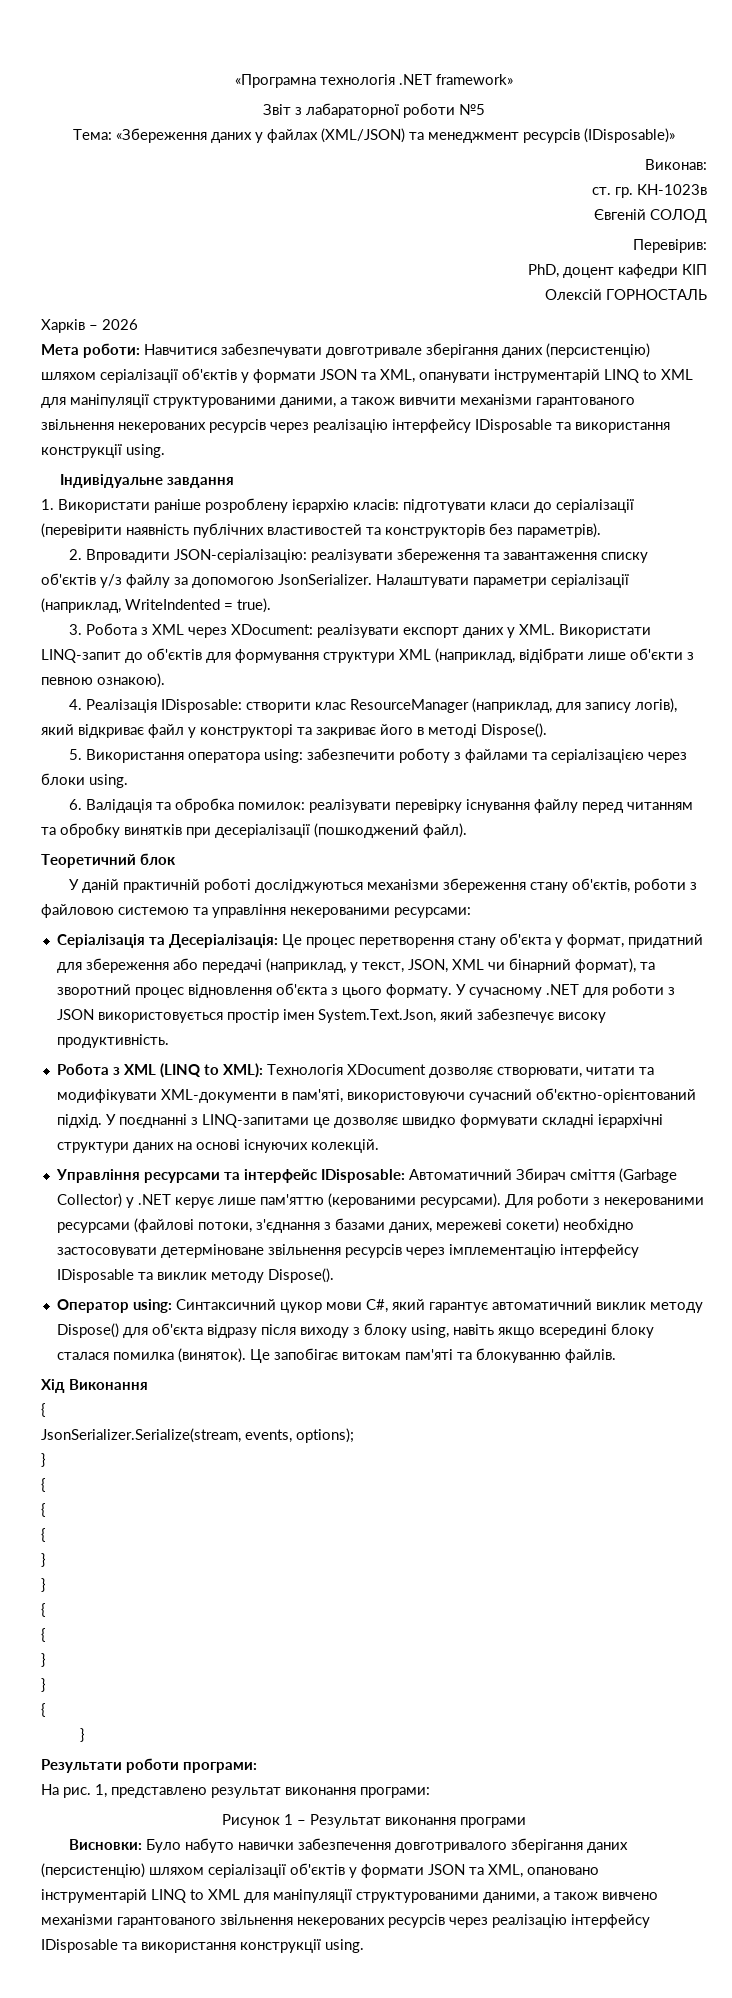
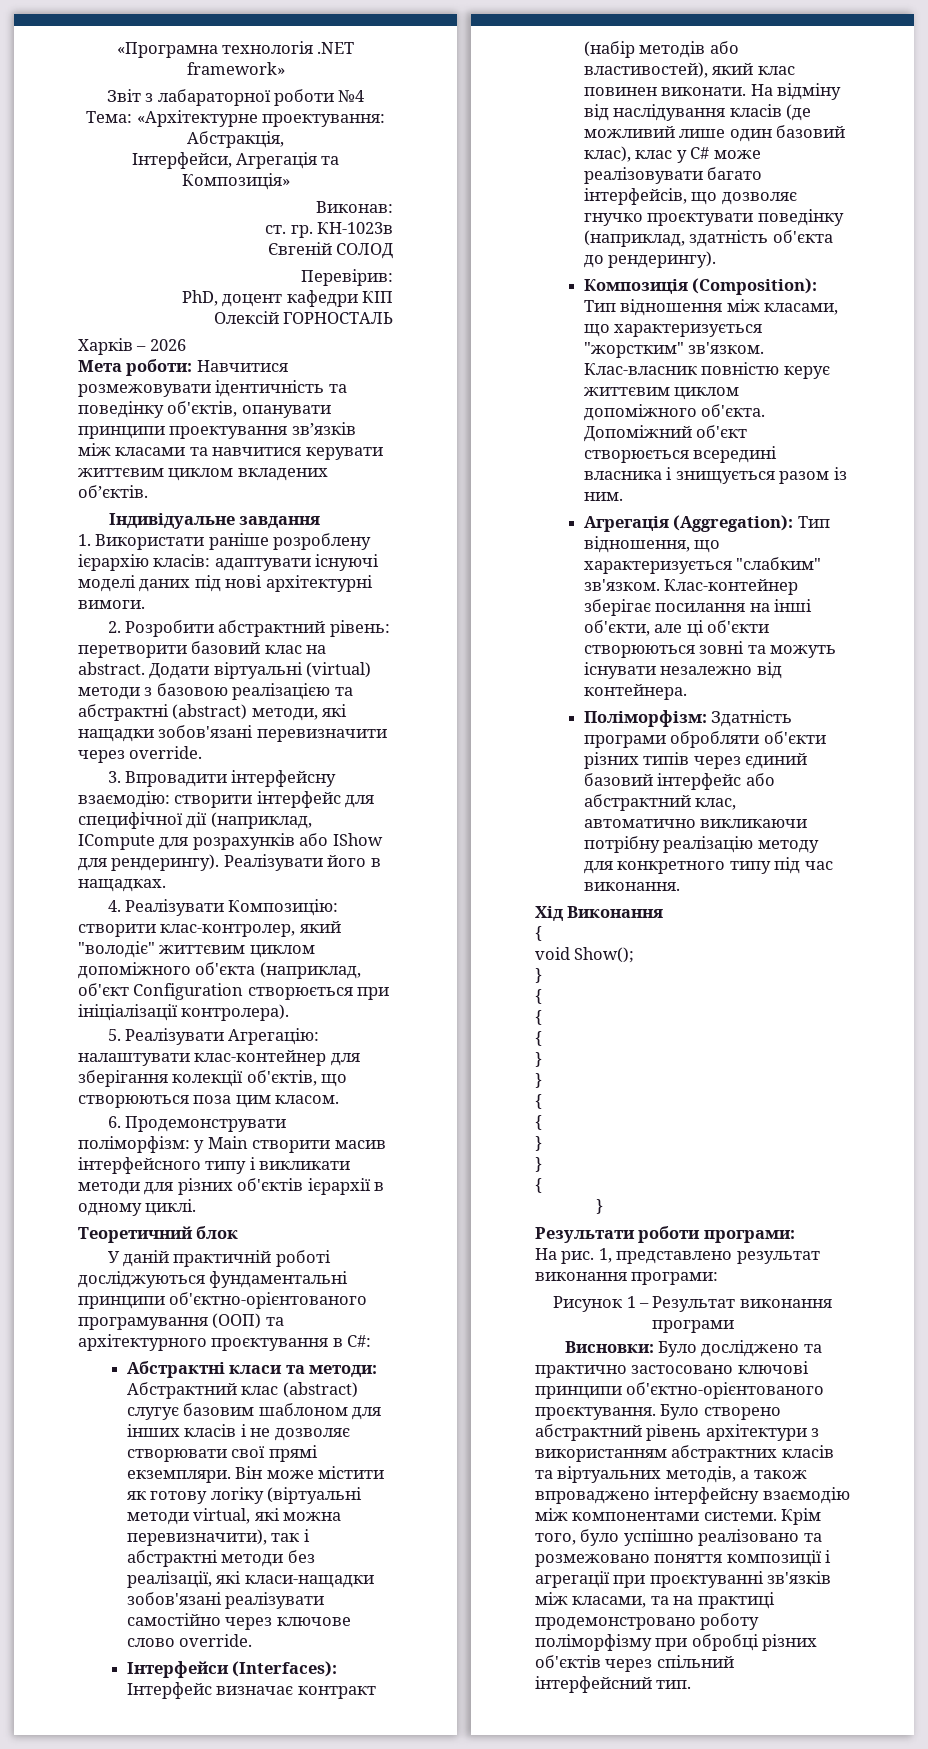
[459,104,485,115] №5 -> [338,90,365,102] №4
[116,128,675,143] «Збереження даних у файлах (XML/JSON) та менеджмент ресурсів (IDisposable)» -> [136,110,385,127] [187,131,284,148] [131,152,340,169] [181,173,290,190] «Архітектурне проектування: Абстракція, // Інтерфейси, Агрегація та Композиція»
[221,343,650,358] [41,368,693,383] [41,394,635,408] [41,419,670,433] [41,444,165,458] забезпечувати довготривале зберігання даних (персистенцію) шляхом серіалізації об'єктів у формати JSON та XML, опанувати інструментарій LINQ to XML для маніпуляції структурованими даними, а також вивчити механізми гарантованого звільнення некерованих ресурсів через реалізацію інтерфейсу IDisposable та використання конструкції using. -> [78,380,347,397] [78,401,331,418] [78,422,356,439] [78,443,383,460] [78,468,328,481] [78,485,148,498] розмежовувати ідентичність та поведінку об'єктів, опанувати принципи проектування зв’язків між класами та навчитися керувати життєвим циклом вкладених об’єктів.
[403,499,634,513] [41,523,601,538] [69,548,649,563] [41,573,629,588] [41,598,271,613] [69,623,652,638] [41,648,694,663] [41,673,165,688] [69,698,678,713] [41,723,547,738] [69,748,688,763] [41,773,128,788] [69,798,694,813] [41,823,467,838] підготувати класи до серіалізації (перевірити наявність публічних властивостей та конструкторів без параметрів). // 2. Впровадити JSON-серіалізацію: реалізувати збереження та завантаження списку об'єктів у/з файлу за допомогою JsonSerializer. Налаштувати параметри серіалізації (наприклад, WriteIndented = true). // 3. Робота з XML через XDocument: реалізувати експорт даних у XML. Використати LINQ-запит до об'єктів для формування структури XML (наприклад, відібрати лише об'єкти з певною ознакою). // 4. Реалізація IDisposable: створити клас ResourceManager (наприклад, для запису логів), який відкриває файл у конструкторі та закриває його в методі Dispose(). // 5. Використання оператора using: забезпечити роботу з файлами та серіалізацією через блоки using. // 6. Валідація та обробка помилок: реалізувати перевірку існування файлу перед читанням та обробку винятків при десеріалізації (пошкоджений файл). -> [214,554,380,571] [78,575,373,592] [78,600,145,609] [107,620,390,637] [78,641,327,658] [78,662,372,679] [78,683,353,700] [78,704,348,721] [78,725,387,742] [78,746,203,763] [107,770,337,787] [78,791,375,808] [78,812,312,829] [78,833,383,850] [78,854,381,871] [78,879,166,892] [107,899,339,916] [78,921,341,937] [78,941,315,958] [78,962,361,979] [78,983,390,1000] [78,1004,290,1021] [107,1028,320,1045] [78,1050,360,1066] [78,1070,348,1087] [78,1095,340,1108] [107,1116,286,1132] [78,1136,386,1153] [78,1157,351,1174] [78,1178,385,1195] [78,1199,197,1216] адаптувати існуючі моделі даних під нові архітектурні вимоги. // 2. Розробити абстрактний рівень: перетворити базовий клас на abstract. Додати віртуальні (virtual) методи з базовою реалізацією та абстрактні (abstract) методи, які нащадки зобов'язані перевизначити через override. // 3. Впровадити інтерфейсну взаємодію: створити інтерфейс для специфічної дії (наприклад, ICompute для розрахунків або IShow для рендерингу). Реалізувати його в нащадках. // 4. Реалізувати Композицію: створити клас-контролер, який "володіє" життєвим циклом допоміжного об'єкта (наприклад, об'єкт Configuration створюється при ініціалізації контролера). // 5. Реалізувати Агрегацію: налаштувати клас-контейнер для зберігання колекції об'єктів, що створюються поза цим класом. // 6. Продемонструвати поліморфізм: у Main створити масив інтерфейсного типу і викликати методи для різних об'єктів ієрархії в одному циклі.
[367,878,698,893] [41,904,471,918] [56,933,703,948] [56,958,655,973] [56,983,675,998] [56,1008,606,1023] [56,1034,169,1048] [56,1063,654,1078] [56,1088,696,1103] [56,1114,663,1128] [56,1139,379,1153] [55,1168,677,1183] [56,1193,704,1208] [56,1218,634,1233] [56,1244,639,1258] [56,1268,334,1283] [56,1299,703,1313] [56,1323,654,1338] [56,1348,616,1363] механізми збереження стану об'єктів, роботи з файловою системою та управління некерованими ресурсами: // Серіалізація та Десеріалізація: Це процес перетворення стану об'єкта у формат, придатний для збереження або передачі (наприклад, у текст, JSON, XML чи бінарний формат), та зворотний процес відновлення об'єкта з цього формату. У сучасному .NET для роботи з JSON використовується простір імен System.Text.Json, який забезпечує високу продуктивність. // Робота з XML (LINQ to XML): Технологія XDocument дозволяє створювати, читати та модифікувати XML-документи в пам'яті, використовуючи сучасний об'єктно-орієнтований підхід. У поєднанні з LINQ-запитами це дозволяє швидко формувати складні ієрархічні структури даних на основі існуючих колекцій. // Управління ресурсами та інтерфейс IDisposable: Автоматичний Збирач сміття (Garbage Collector) у .NET керує лише пам'яттю (керованими ресурсами). Для роботи з некерованими ресурсами (файлові потоки, з'єднання з базами даних, мережеві сокети) необхідно застосовувати детерміноване звільнення ресурсів через імплементацію інтерфейсу IDisposable та виклик методу Dispose(). // Оператор using: Синтаксичний цукор мови C#, який гарантує автоматичний виклик методу Dispose() для об'єкта відразу після виходу з блоку using, навіть якщо всередині блоку сталася помилка (виняток). Це запобігає витокам пам'яті та блокуванню файлів. -> [209,1271,349,1288] [78,1292,368,1309] [78,1313,284,1330] [78,1334,372,1351] [126,1361,378,1378] [126,1382,358,1399] [126,1403,382,1420] [126,1424,350,1441] [126,1445,318,1462] [126,1466,385,1483] [126,1487,363,1504] [126,1508,342,1525] [126,1529,310,1546] [126,1550,315,1567] [126,1571,374,1588] [126,1592,325,1609] [126,1613,351,1630] [126,1634,253,1647] [126,1661,338,1678] [126,1682,376,1699] [583,41,739,58] [583,62,795,78] [583,83,842,100] [583,104,812,121] [583,125,846,142] [583,146,761,163] [583,167,763,184] [583,188,797,205] [583,209,844,226] [583,230,833,247] [583,251,717,268] [583,278,818,295] [583,299,839,316] [583,324,763,337] [583,342,765,358] [583,362,830,379] [583,387,740,400] [583,404,766,421] [583,425,748,442] [583,446,778,463] [583,467,847,484] [583,492,623,501] [583,515,830,532] [583,536,721,553] [583,557,822,574] [583,579,799,595] [583,599,813,616] [583,620,770,637] [583,641,837,658] [583,662,782,679] [583,684,687,700] [583,710,793,727] [583,731,826,748] [583,752,808,769] [583,773,775,790] [583,794,737,811] [583,819,808,828] [583,836,819,853] [583,857,833,874] [583,882,680,891] фундаментальні принципи об'єктно-орієнтованого програмування (ООП) та архітектурного проєктування в C#: // Абстрактні класи та методи: Абстрактний клас (abstract) слугує базовим шаблоном для інших класів і не дозволяє створювати свої прямі екземпляри. Він може містити як готову логіку (віртуальні методи virtual, які можна перевизначити), так і абстрактні методи без реалізації, які класи-нащадки зобов'язані реалізувати самостійно через ключове слово override. // Інтерфейси (Interfaces): Інтерфейс визначає контракт (набір методів або властивостей), який клас повинен виконати. На відміну від наслідування класів (де можливий лише один базовий клас), клас у C# може реалізовувати багато інтерфейсів, що дозволяє гнучко проєктувати поведінку (наприклад, здатність об'єкта до рендерингу). // Композиція (Composition): Тип відношення між класами, що характеризується "жорстким" зв'язком. Клас-власник повністю керує життєвим циклом допоміжного об'єкта. Допоміжний об'єкт створюється всередині власника і знищується разом із ним. // Агрегація (Aggregation): Тип відношення, що характеризується "слабким" зв'язком. Клас-контейнер зберігає посилання на інші об'єкти, але ці об'єкти створюються зовні та можуть існувати незалежно від контейнера. // Поліморфізм: Здатність програми обробляти об'єкти різних типів через єдиний базовий інтерфейс або абстрактний клас, автоматично викликаючи потрібну реалізацію методу для конкретного типу під час виконання.
[41,1428,354,1443] JsonSerializer.Serialize(stream, events, options); -> [535,947,635,963] void Show();
[185,1838,629,1853] [41,1863,599,1878] [41,1889,658,1903] [41,1914,650,1928] [41,1939,364,1953] набуто навички забезпечення довготривалого зберігання даних (персистенцію) шляхом серіалізації об'єктів у формати JSON та XML, опановано інструментарій LINQ to XML для маніпуляції структурованими даними, а також вивчено механізми гарантованого звільнення некерованих ресурсів через реалізацію інтерфейсу IDisposable та використання конструкції using. -> [701,1340,822,1357] [535,1361,809,1378] [535,1382,825,1399] [535,1404,781,1420] [535,1424,820,1441] [535,1445,834,1462] [535,1466,807,1483] [535,1487,850,1504] [535,1508,822,1525] [535,1529,822,1546] [535,1550,832,1567] [535,1571,832,1588] [535,1592,775,1609] [535,1613,760,1630] [535,1634,818,1651] [535,1655,734,1672] [535,1676,692,1693] досліджено та практично застосовано ключові принципи об'єктно-орієнтованого проєктування. Було створено абстрактний рівень архітектури з використанням абстрактних класів та віртуальних методів, а також впроваджено інтерфейсну взаємодію між компонентами системи. Крім того, було успішно реалізовано та розмежовано поняття композиції і агрегації при проєктуванні зв'язків між класами, та на практиці продемонстровано роботу поліморфізму при обробці різних об'єктів через спільний інтерфейсний тип.

